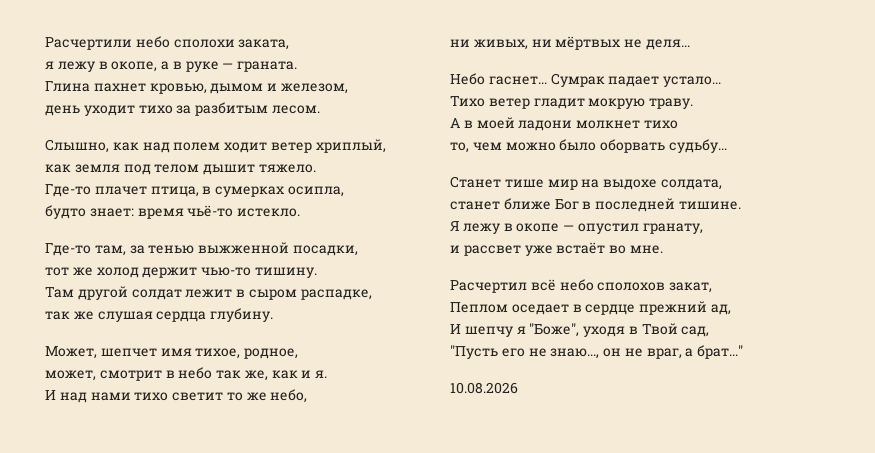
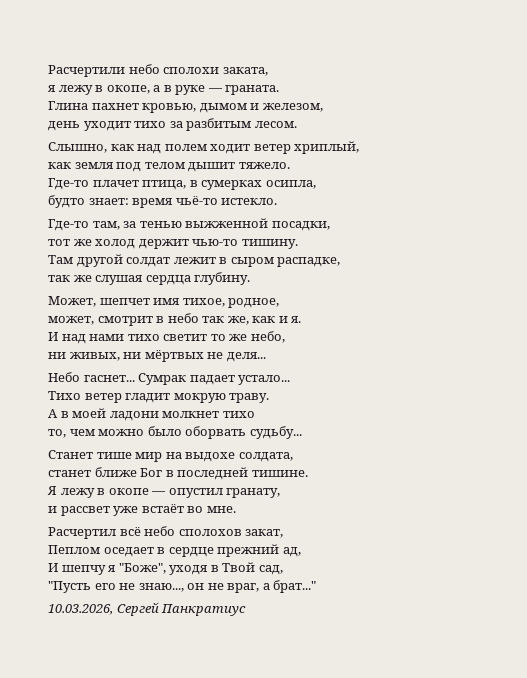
[450,382,518,394] 10.08.2026 -> [48,602,247,616] 10.03.2026, Сергей Панкратиус

